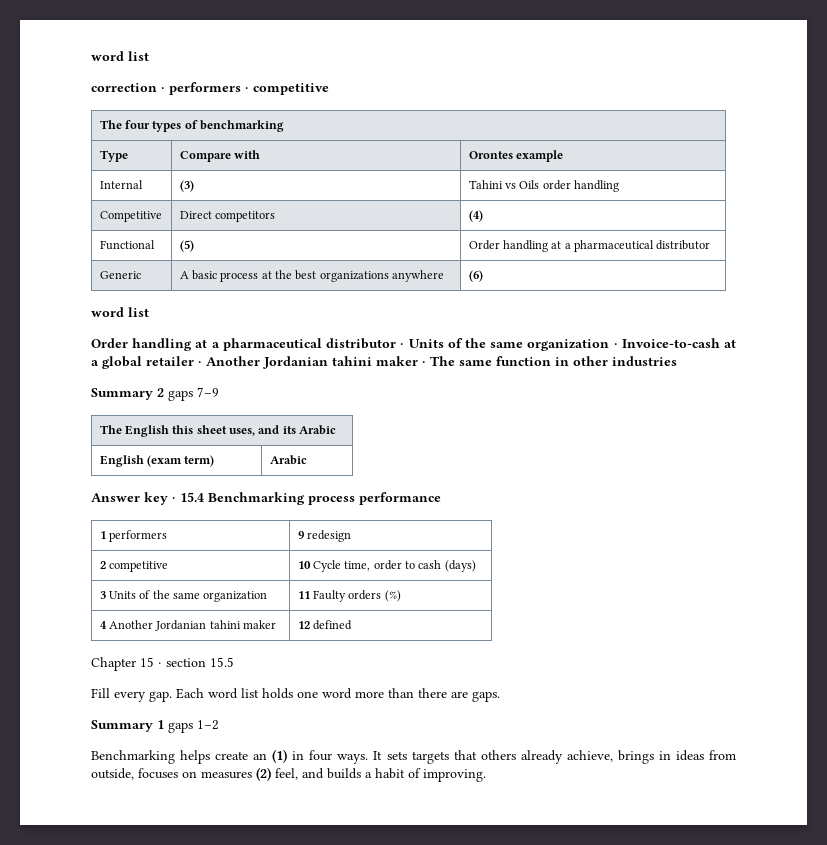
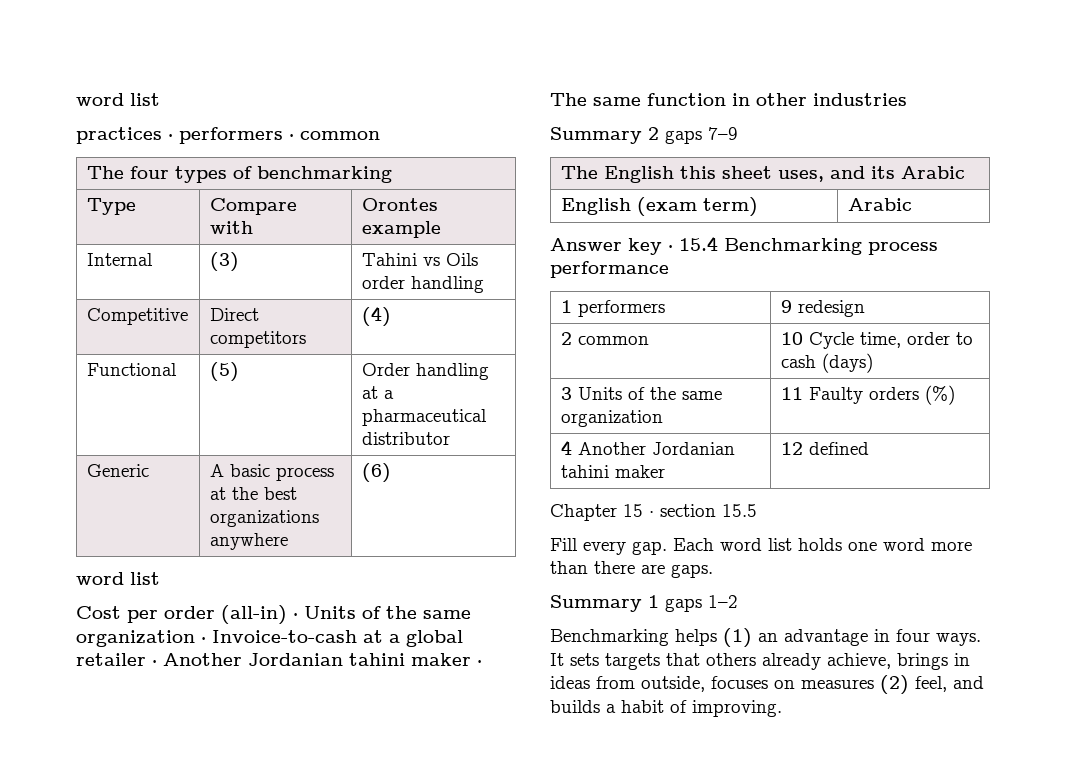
[91,51,149,61] [91,83,157,92] word list // correction -> [76,93,160,106] [76,127,162,144] word list // practices
[253,83,329,95] competitive -> [300,131,380,140] common
[91,338,397,351] Order handling at a pharmaceutical distributor -> [76,605,287,625] Cost per order (all-in)
[108,561,168,572] competitive -> [577,336,649,345] common
[215,749,288,763] create an (1) -> [723,628,868,648] (1) an advantage

